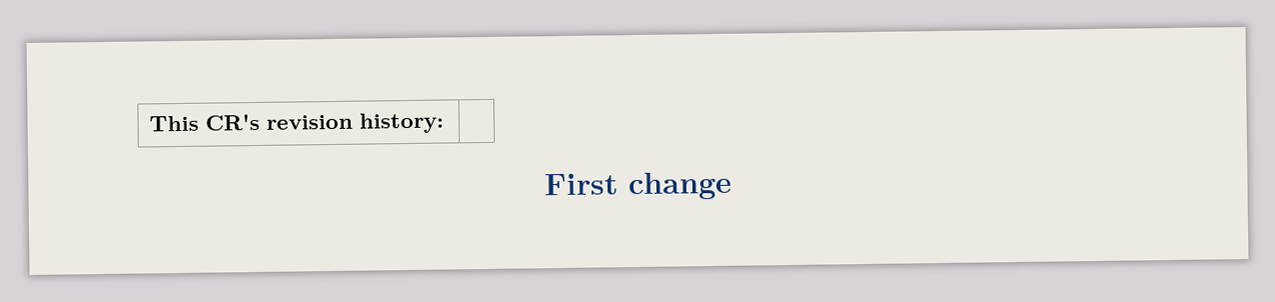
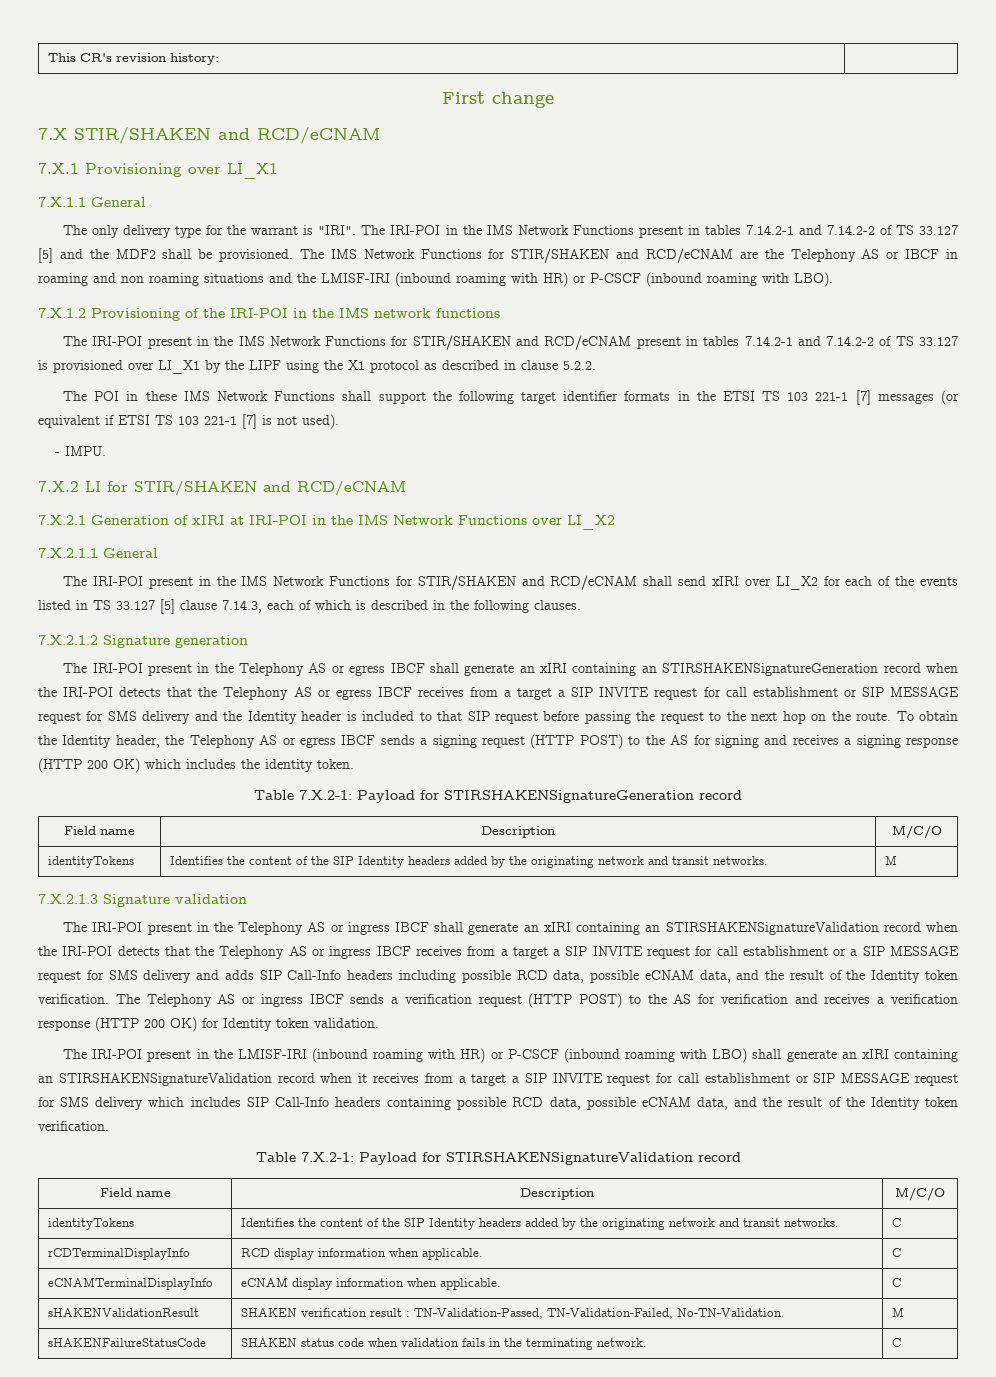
(732, 186) none -> [38,127,380,144] [38,163,278,179] [38,197,146,207] [63,225,958,238] [38,248,959,263] [38,272,833,287] [38,308,500,321] [63,335,958,350] [38,360,596,374] [63,390,960,405] [38,414,339,429] [54,446,106,456] [38,481,406,496] [38,515,615,530] [38,548,158,558] [63,575,959,590] [38,599,581,614] [38,635,248,648] [63,663,958,676] [38,687,959,700] [38,711,958,724] [38,734,958,749] [38,758,354,773] [254,790,742,803] [64,826,135,835] [481,826,555,838] [891,825,942,839] [48,856,135,868] [170,856,769,868] [885,855,898,865] [38,894,247,907] [63,922,958,935] [38,946,959,959] [38,970,958,983] [38,993,959,1008] [38,1017,379,1032] [63,1048,958,1063] [38,1073,958,1086] [38,1097,958,1110] [38,1121,109,1131] [255,1152,741,1165] [99,1188,171,1197] [520,1188,594,1200] [895,1187,945,1201] [48,1218,135,1230] [241,1218,840,1230] [892,1218,902,1227] [48,1248,191,1260] [241,1248,484,1260] [892,1248,902,1257] [48,1277,214,1290] [241,1277,502,1290] [892,1278,902,1287] [48,1308,200,1317] [241,1308,786,1319] [892,1307,905,1317] [48,1338,207,1347] [241,1338,648,1350] [892,1338,902,1347] // 7.X STIR/SHAKEN and RCD/eCNAM // 7.X.1 Provisioning over LI_X1 // 7.X.1.1 General // The only delivery type for the warrant is "IRI". The IRI-POI in the IMS Network Functions present in tables 7.14.2-1 and 7.14.2-2 of TS 33.127 [5] and the MDF2 shall be provisioned. The IMS Network Functions for STIR/SHAKEN and RCD/eCNAM are the Telephony AS or IBCF in roaming and non roaming situations and the LMISF-IRI (inbound roaming with HR) or P-CSCF (inbound roaming with LBO). // 7.X.1.2 Provisioning of the IRI-POI in the IMS network functions // The IRI-POI present in the IMS Network Functions for STIR/SHAKEN and RCD/eCNAM present in tables 7.14.2-1 and 7.14.2-2 of TS 33.127 is provisioned over LI_X1 by the LIPF using the X1 protocol as described in clause 5.2.2. // The POI in these IMS Network Functions shall support the following target identifier formats in the ETSI TS 103 221-1 [7] messages (or equivalent if ETSI TS 103 221-1 [7] is not used). // - IMPU. // 7.X.2 LI for STIR/SHAKEN and RCD/eCNAM // 7.X.2.1 Generation of xIRI at IRI-POI in the IMS Network Functions over LI_X2 // 7.X.2.1.1 General // The IRI-POI present in the IMS Network Functions for STIR/SHAKEN and RCD/eCNAM shall send xIRI over LI_X2 for each of the events listed in TS 33.127 [5] clause 7.14.3, each of which is described in the following clauses. // 7.X.2.1.2 Signature generation // The IRI-POI present in the Telephony AS or egress IBCF shall generate an xIRI containing an STIRSHAKENSignatureGeneration record when the IRI-POI detects that the Telephony AS or egress IBCF receives from a target a SIP INVITE request for call establishment or SIP MESSAGE request for SMS delivery and the Identity header is included to that SIP request before passing the request to the next hop on the route. To obtain the Identity header, the Telephony AS or egress IBCF sends a signing request (HTTP POST) to the AS for signing and receives a signing response (HTTP 200 OK) which includes the identity token. // Table 7.X.2-1: Payload for STIRSHAKENSignatureGeneration record // Field name | Description | M/C/O // identityTokens | Identifies the content of the SIP Identity headers added by the originating network and transit networks. | M // 7.X.2.1.3 Signature validation // The IRI-POI present in the Telephony AS or ingress IBCF shall generate an xIRI containing an STIRSHAKENSignatureValidation record when the IRI-POI detects that the Telephony AS or ingress IBCF receives from a target a SIP INVITE request for call establishment or a SIP MESSAGE request for SMS delivery and adds SIP Call-Info headers including possible RCD data, possible eCNAM data, and the result of the Identity token verification. The Telephony AS or ingress IBCF sends a verification request (HTTP POST) to the AS for verification and receives a verification response (HTTP 200 OK) for Identity token validation. // The IRI-POI present in the LMISF-IRI (inbound roaming with HR) or P-CSCF (inbound roaming with LBO) shall generate an xIRI containing an STIRSHAKENSignatureValidation record when it receives from a target a SIP INVITE request for call establishment or SIP MESSAGE request for SMS delivery which includes SIP Call-Info headers containing possible RCD data, possible eCNAM data, and the result of the Identity token verification. // Table 7.X.2-1: Payload for STIRSHAKENSignatureValidation record // Field name | Description | M/C/O // identityTokens | Identifies the content of the SIP Identity headers added by the originating network and transit networks. | C // rCDTerminalDisplayInfo | RCD display information when applicable. | C // eCNAMTerminalDisplayInfo | eCNAM display information when applicable. | C // sHAKENValidationResult | SHAKEN verification result : TN-Validation-Passed, TN-Validation-Failed, No-TN-Validation. | M // sHAKENFailureStatusCode | SHAKEN status code when validation fails in the terminating network. | C

